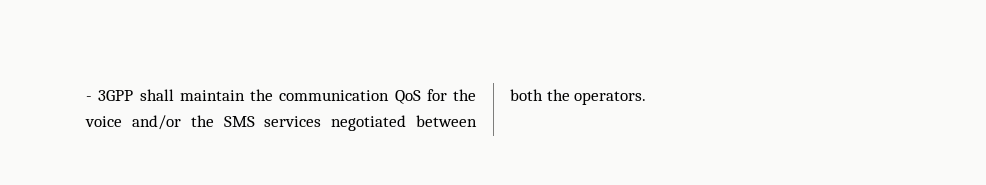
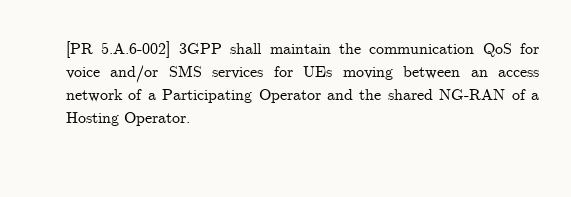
[86,96,92,101] - -> [66,41,171,58] [PR 5.A.6-002]
[453,89,476,101] the -> (539, 48) none
[190,115,214,127] the -> (159, 74) none
[331,115,477,131] [510,89,647,105] negotiated between both the operators. -> [273,66,540,80] [66,89,539,103] [66,112,190,126] for UEs moving between an access network of a Participating Operator and the shared NG-RAN of a Hosting Operator.

